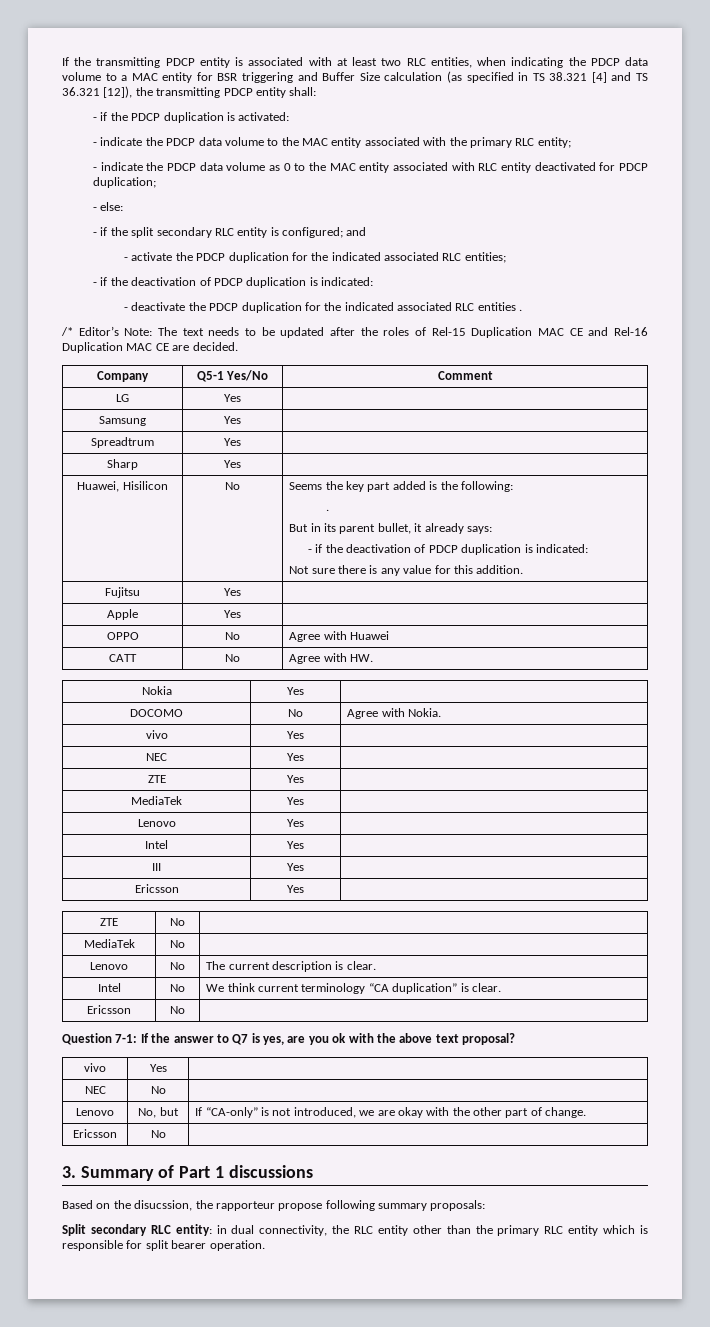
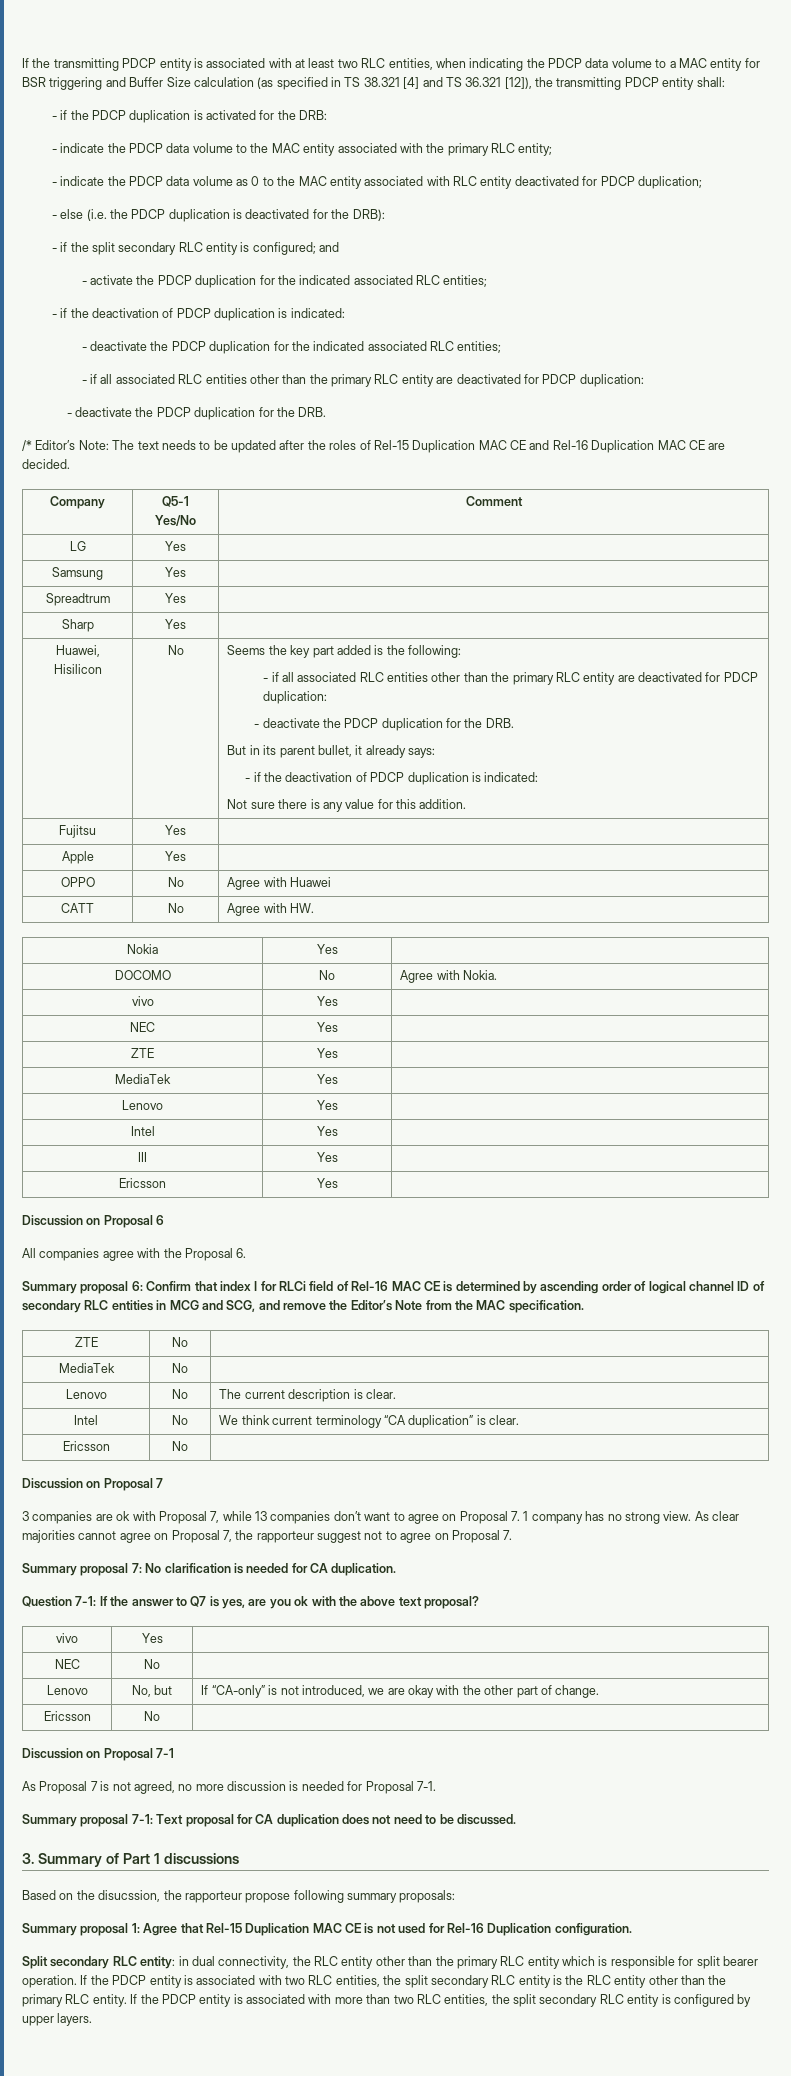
[238,112,290,121] activated: -> [206,110,328,120] activated for the DRB:
[100,202,124,211] else: -> [60,209,385,222] else (i.e. the PDCP duplication is deactivated for the DRB):
[477,302,523,311] entities . -> [457,341,502,353] [81,374,644,387] [66,407,327,420] entities; // - if all associated RLC entities other than the primary RLC entity are deactivated for PDCP duplication: // - deactivate the PDCP duplication for the DRB.
[326,509,330,511] . -> [263,672,758,685] [263,691,328,704] [254,718,514,731] - if all associated RLC entities other than the primary RLC entity are deactivated for PDCP duplication: // - deactivate the PDCP duplication for the DRB.
(304, 889) none -> [22,1215,165,1228] [22,1248,247,1261] [22,1281,765,1294] [22,1300,584,1313] // Discussion on Proposal 6 // All companies agree with the Proposal 6. // Summary proposal 6: Confirm that index I for RLCi field of Rel-16 MAC CE is determined by ascending order of logical channel ID of secondary RLC entities in MCG and SCG, and remove the Editor’s Note from the MAC specification.
(185, 1010) none -> [22,1478,164,1491] [22,1511,739,1524] [22,1530,513,1543] [22,1563,397,1576] // Discussion on Proposal 7 // 3 companies are ok with Proposal 7, while 13 companies don’t want to agree on Proposal 7. 1 company has no strong view. As clear majorities cannot agree on Proposal 7, the rapporteur suggest not to agree on Proposal 7. // Summary proposal 7: No clarification is needed for CA duplication.
(166, 1134) none -> [22,1748,175,1761] [22,1781,436,1794] [22,1814,516,1827] // Discussion on Proposal 7-1 // As Proposal 7 is not agreed, no more discussion is needed for Proposal 7-1. // Summary proposal 7-1: Text proposal for CA duplication does not need to be discussed.
(486, 1205) none -> [22,1923,632,1936] // Summary proposal 1: Agree that Rel-15 Duplication MAC CE is not used for Rel-16 Duplication configuration.
(265, 1245) none -> [80,1975,727,1988] [22,1994,752,2007] [22,2013,93,2026] If the PDCP entity is associated with two RLC entities, the split secondary RLC entity is the RLC entity other than the primary RLC entity. If the PDCP entity is associated with more than two RLC entities, the split secondary RLC entity is configured by upper layers.

